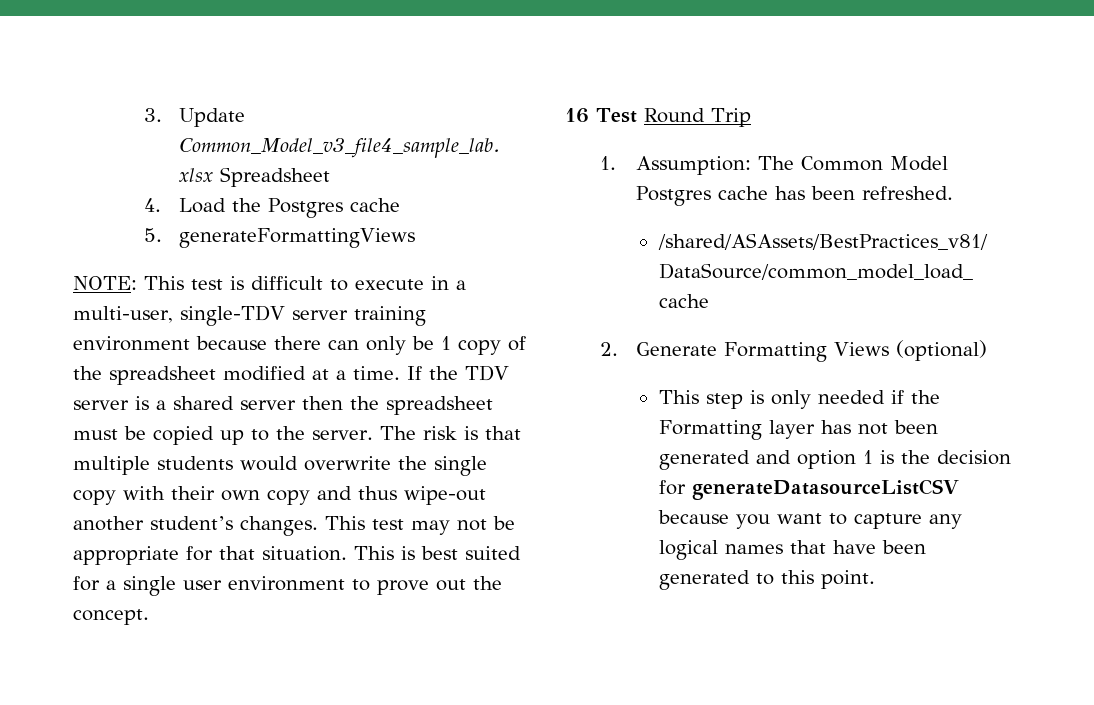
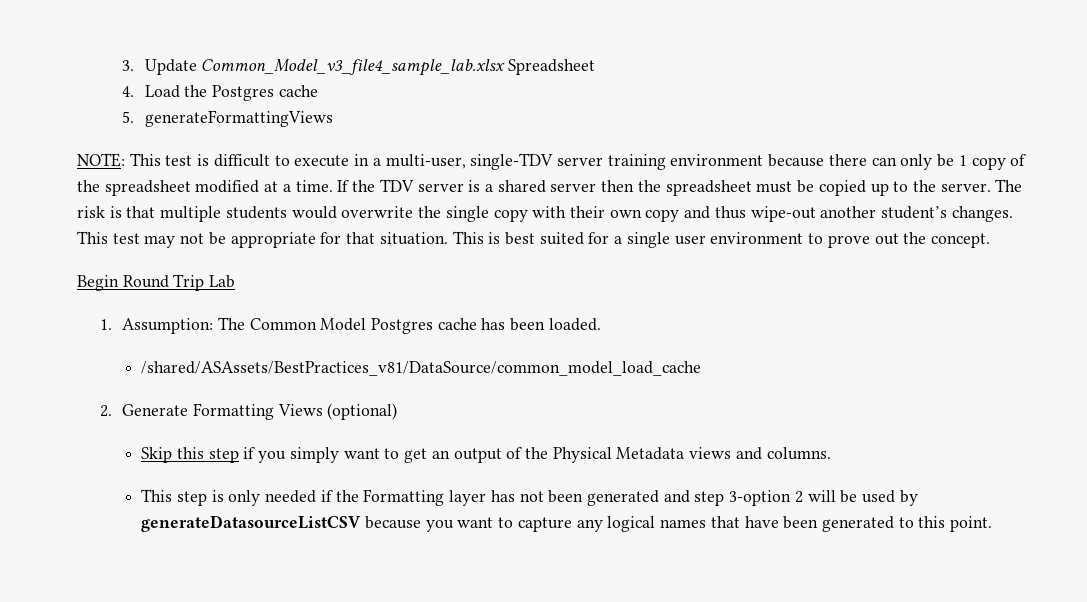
[565,108,637,123] 16 Test -> [77,275,119,291] Begin
(751, 117) none -> [209,275,236,288] Lab
[861,186,953,200] refreshed. -> [548,318,601,331] loaded.
(987, 350) none -> [141,447,831,463] // Skip this step if you simply want to get an output of the Physical Metadata views and columns.
[796,450,1011,469] [658,480,686,495] option 1 is the decision for -> [694,490,918,506] step 3-option 2 will be used by

